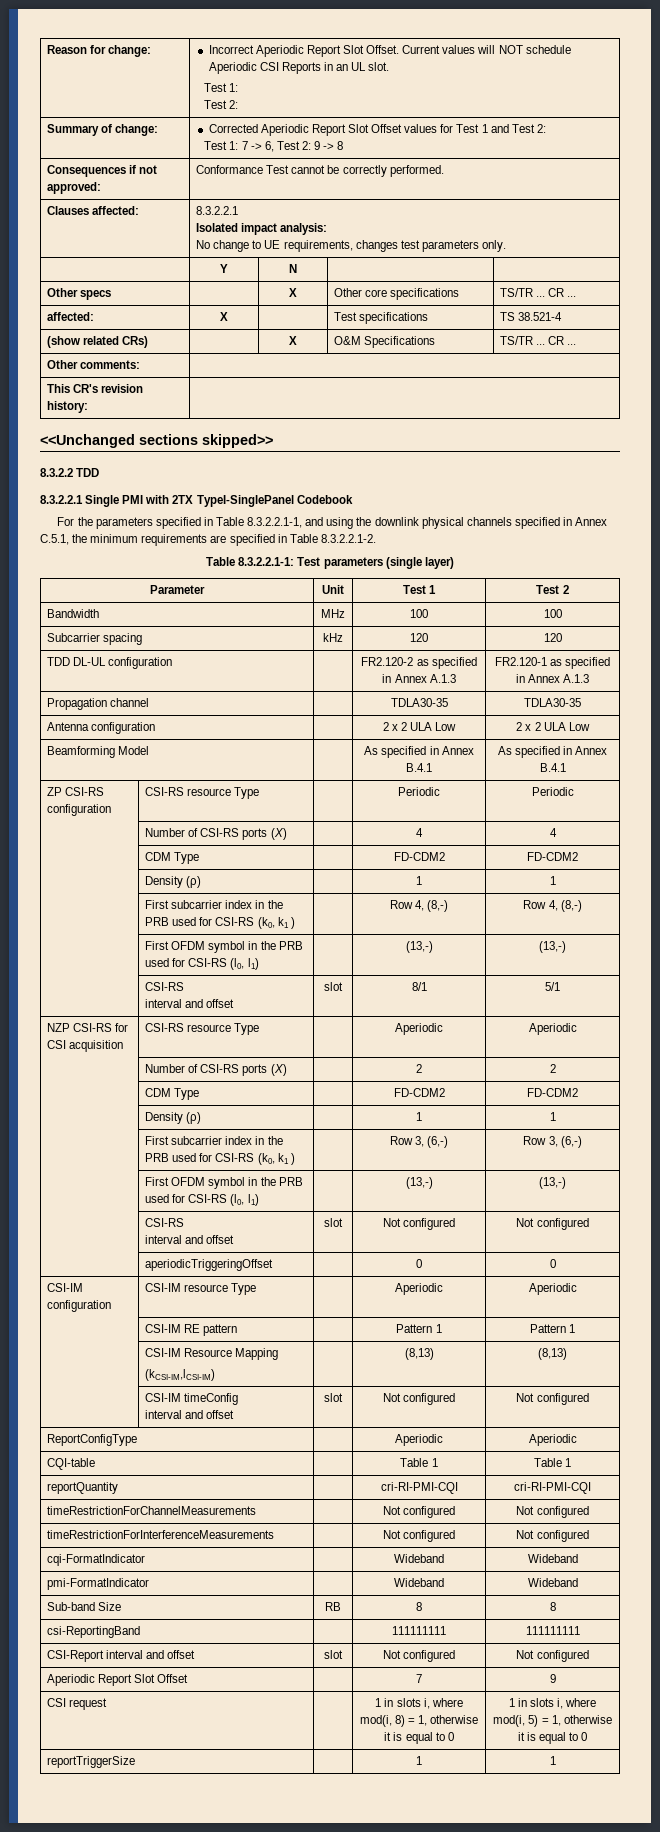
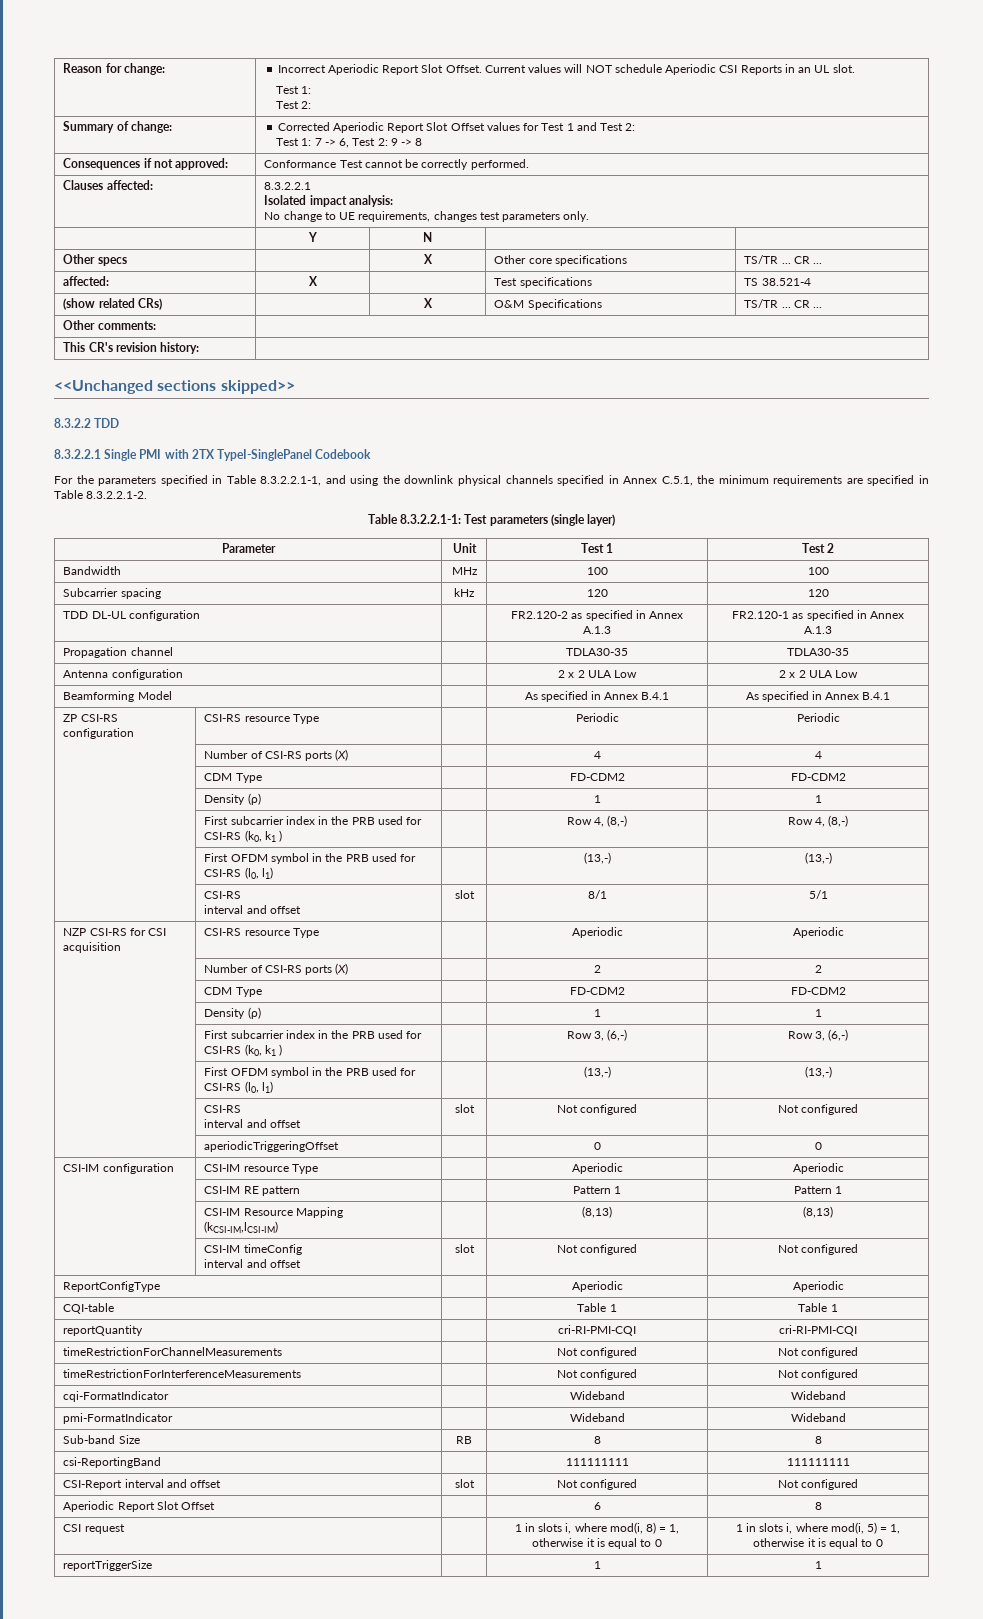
[416,1674,422,1683] [549,1674,556,1683] 7 | 9 -> [593,1502,601,1510] [814,1502,822,1510] 6 | 8

